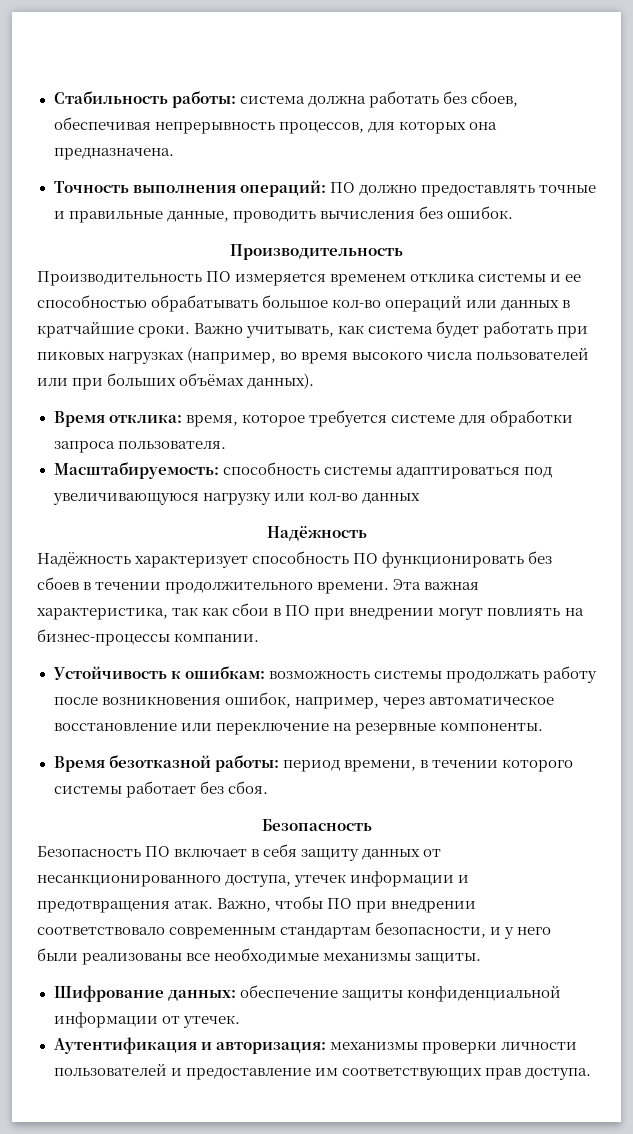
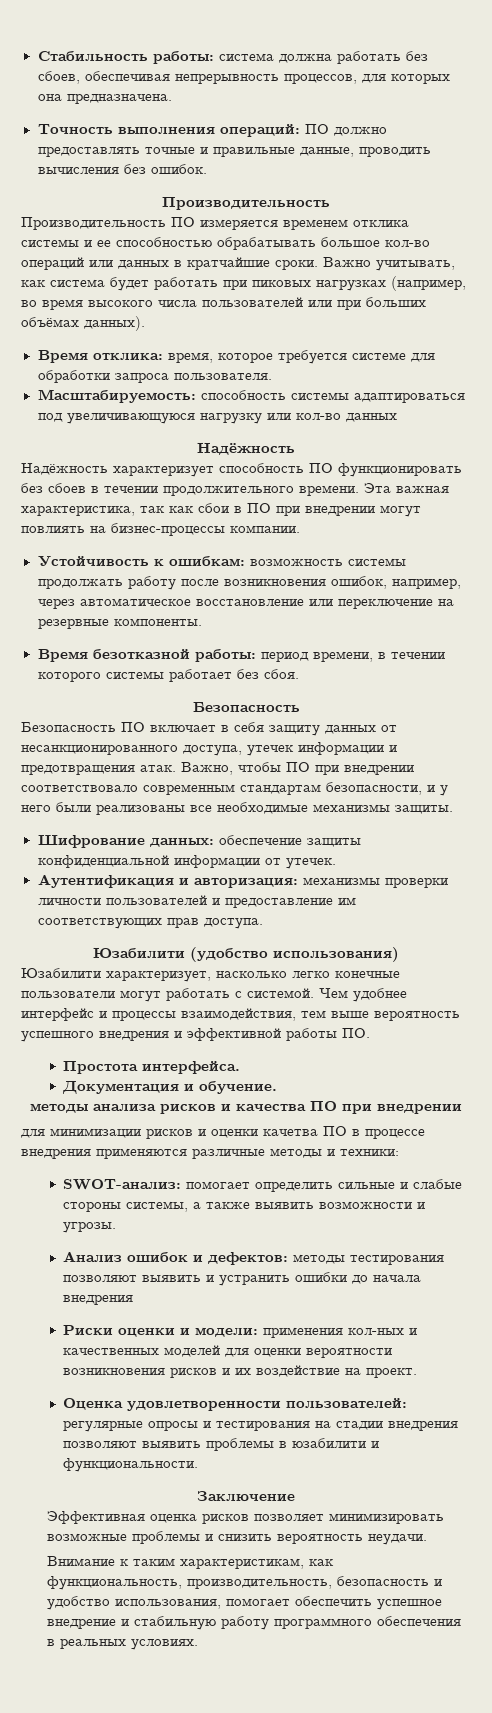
(591, 1074) none -> [93,947,399,962] [21,968,400,982] [21,988,407,1002] [21,1008,460,1021] [21,1028,370,1042] [63,1061,241,1074] [62,1081,278,1094] [30,1101,462,1114] [21,1126,425,1139] [21,1148,399,1159] [63,1179,463,1192] [63,1201,426,1212] [63,1222,117,1233] [63,1251,445,1265] [63,1272,422,1286] [63,1295,134,1305] [63,1325,418,1338] [63,1345,393,1358] [63,1365,418,1378] [63,1398,408,1411] [63,1421,459,1432] [63,1438,380,1451] [63,1458,199,1472] [197,1491,295,1502] [46,1511,444,1524] [46,1531,427,1545] [46,1556,334,1569] [46,1576,442,1590] [46,1596,442,1610] [46,1616,461,1630] [46,1639,198,1650] // Юзабилити (удобство использования) // Юзабилити характеризует, насколько легко конечные пользователи могут работать с системой. Чем удобнее интерфейс и процессы взаимодействия, тем выше вероятность успешного внедрения и эффективной работы ПО. // Простота интерфейса. // Документация и обучение. // методы анализа рисков и качества ПО при внедрении // для минимизации рисков и оценки качетва ПО в процессе внедрения применяются различные методы и техники: // SWOT-анализ: помогает определить сильные и слабые стороны системы, а также выявить возможности и угрозы. // Анализ ошибок и дефектов: методы тестирования позволяют выявить и устранить ошибки до начала внедрения // Риски оценки и модели: применения кол-ных и качественных моделей для оценки вероятности возникновения рисков и их воздействие на проект. // Оценка удовлетворенности пользователей: регулярные опросы и тестирования на стадии внедрения позволяют выявить проблемы в юзабилити и функциональности. // Заключение // Эффективная оценка рисков позволяет минимизировать возможные проблемы и снизить вероятность неудачи. // Внимание к таким характеристикам, как функциональность, производительность, безопасность и удобство использования, помогает обеспечить успешное внедрение и стабильную работу программного обеспечения в реальных условиях.

